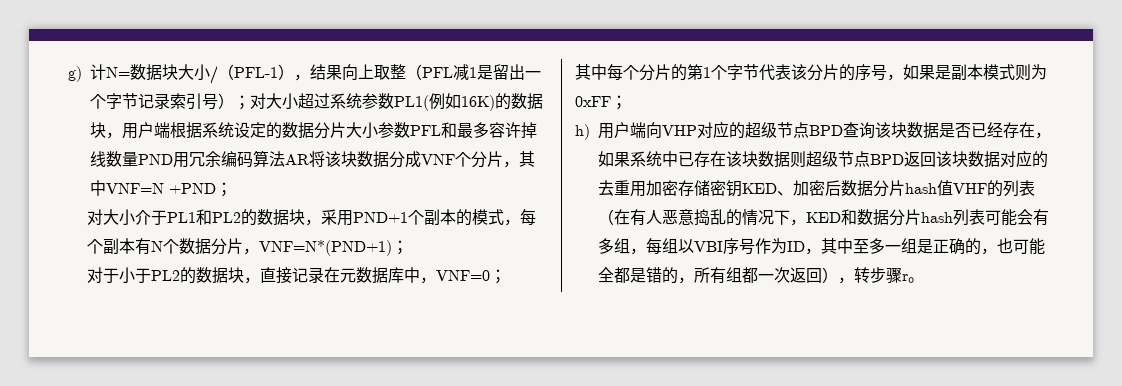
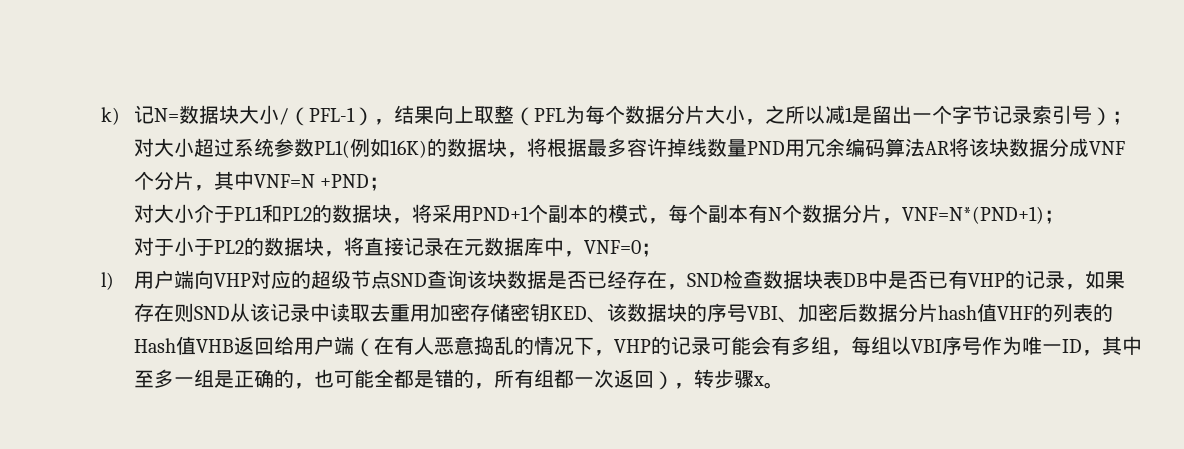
[68,64,106,82] g)计 -> [101,105,154,125] k)记
(453, 72) none -> [564,105,825,125] 为每个数据分片大小，之所以
[122,122,457,139] 用户端根据系统设定的数据分片大小参数PFL和 -> [526,138,587,157] 将根据
(321, 222) none -> [411,204,432,223] 将
(260, 280) none -> [343,237,364,256] 将
[575,64,1047,81] [575,95,627,110] [575,124,590,140] 其中每个分片的第1个字节代表该分片的序号，如果是副本模式则为0xFF； // h) -> [101,272,114,290] l)
[809,125,843,136] BPD -> [390,273,427,287] SND
[598,150,1048,168] 如果系统中已存在该块数据则超级节点BPD返回该块数据对应的 -> [686,270,1125,290] [133,303,370,322] SND检查数据块表DB中是否已有VHP的记录，如果存在则SND从该记录中读取
(793, 193) none -> [606,303,798,323] 该数据块的序号VBI、
(1035, 188) none -> [1092,303,1113,322] [133,336,354,355] 的Hash值VHB返回给用户端
[806,209,985,226] KED和数据分片hash列表 -> [613,336,711,355] VHP的记录
(787, 246) none -> [1021,336,1062,355] 唯一
[902,274,908,281] r -> [752,376,764,386] x

